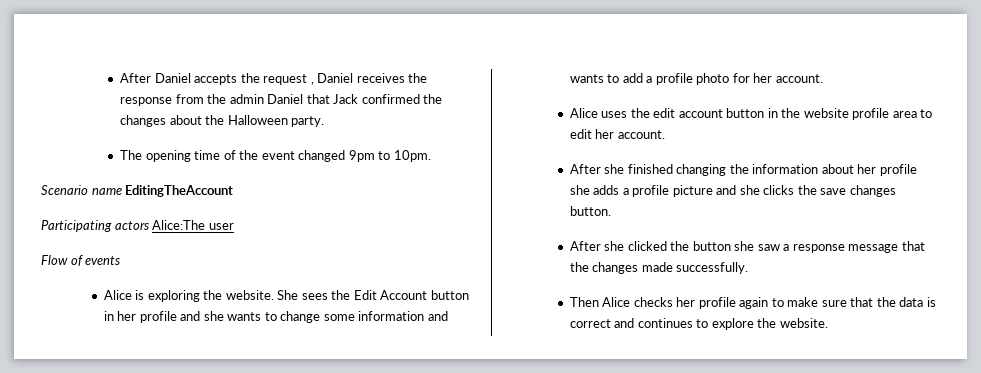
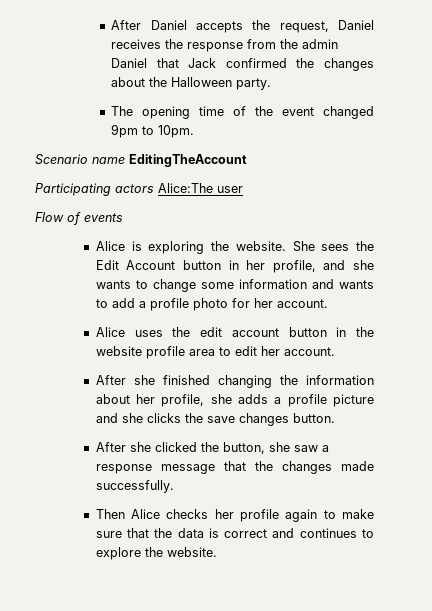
[263,74,314,85] request , -> [279,21,329,33] request,
[139,311,177,323] profile -> [272,260,316,273] profile,
[879,164,917,176] profile -> [161,394,205,407] profile,
[692,241,731,251] button -> [222,442,265,454] button,

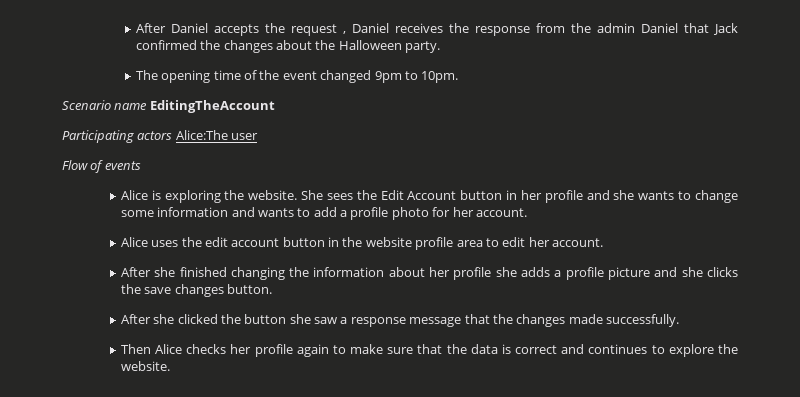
[279,21,329,33] request, -> [290,24,346,36] request ,
[272,260,316,273] profile, -> [544,190,583,203] profile
[161,394,205,407] profile, -> [453,267,492,280] profile
[222,442,265,454] button, -> [244,314,287,324] button

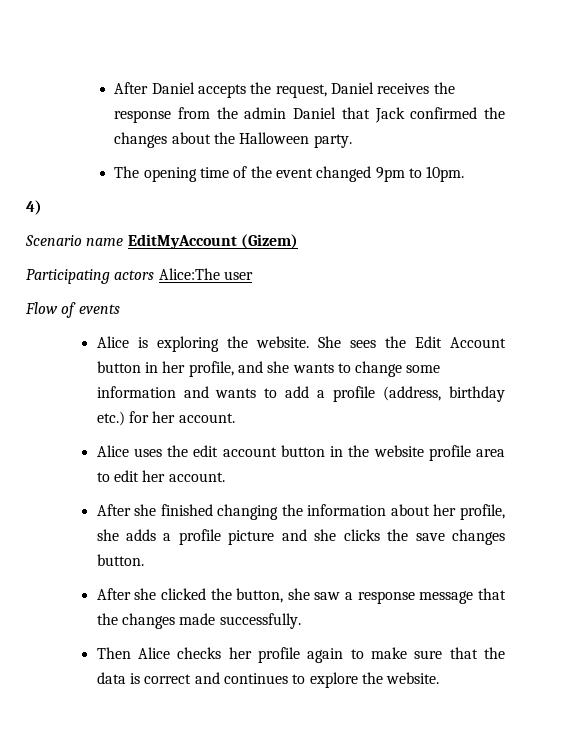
[290,24,346,36] request , -> [275,84,327,98] request,
(459, 77) none -> [26,200,42,215] // 4)
[149,100,275,113] EditingTheAccount -> [127,234,298,249] EditMyAccount (Gizem)
[544,190,583,203] profile -> [188,361,234,377] profile,
[391,207,429,220] photo -> [383,386,505,402] [96,411,125,426] (address, birthday etc.)
[453,267,492,280] profile -> [459,504,505,520] profile,
[244,314,287,324] button -> [236,588,284,603] button,

